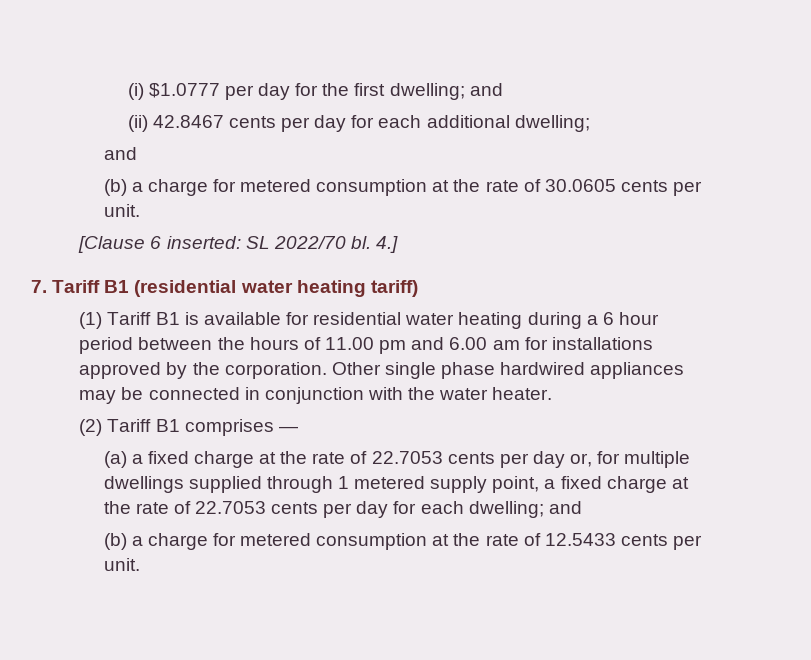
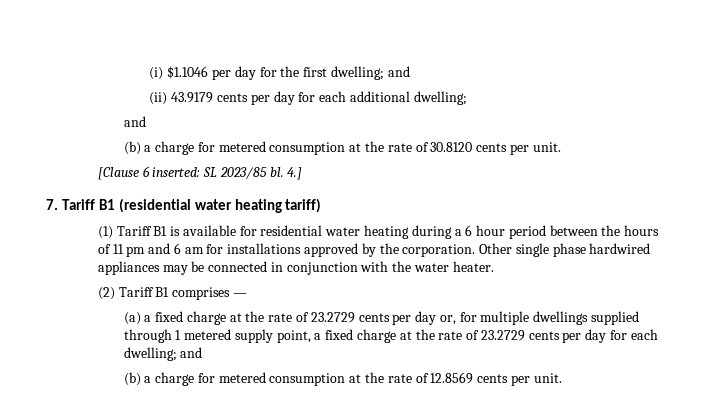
[148,83,220,98] $1.0777 -> [167,66,209,79] $1.1046
[152,115,224,128] 42.8467 -> [171,92,214,103] 43.9179
[544,179,616,192] 30.0605 -> [430,142,473,152] 30.8120
[273,236,346,249] 2022/70 -> [219,167,267,179] 2023/85
[324,337,374,350] 11.00 -> [112,244,124,254] 11
[449,337,488,350] 6.00 -> [173,243,181,254] 6
[371,451,443,464] 22.7053 -> [310,312,355,323] 23.2729
[194,501,266,514] 22.7053 -> [480,330,525,341] 23.2729
[544,533,616,546] 12.5433 -> [430,372,474,384] 12.8569

